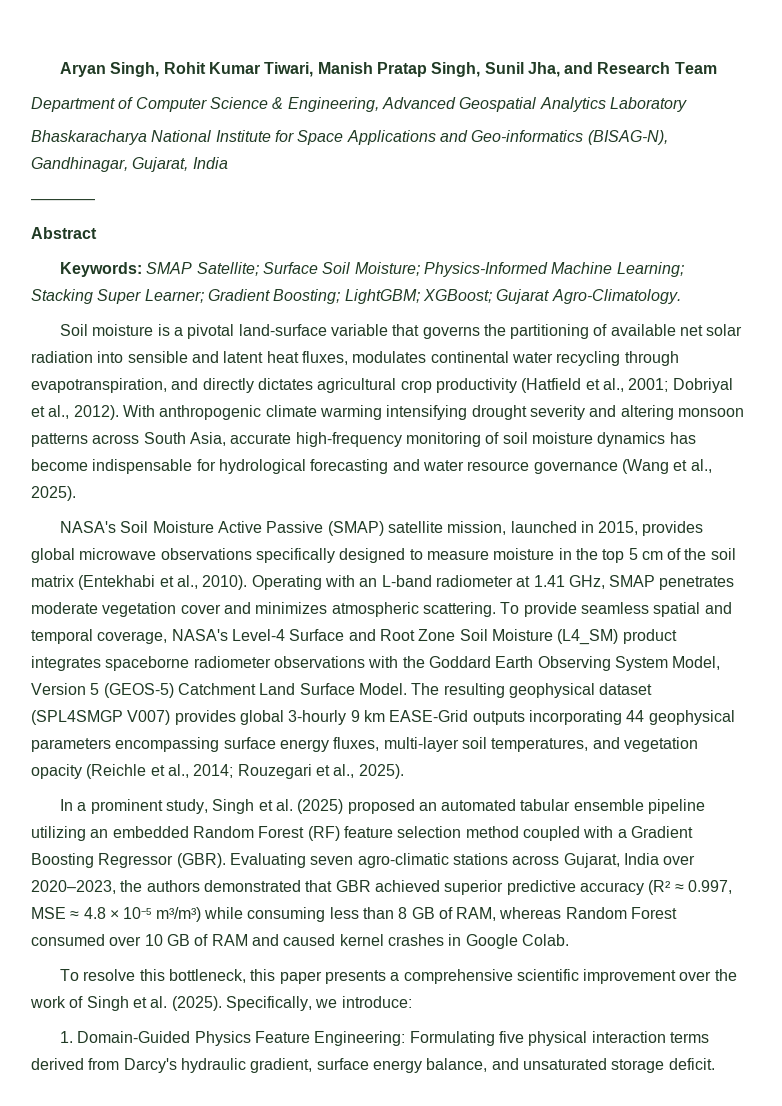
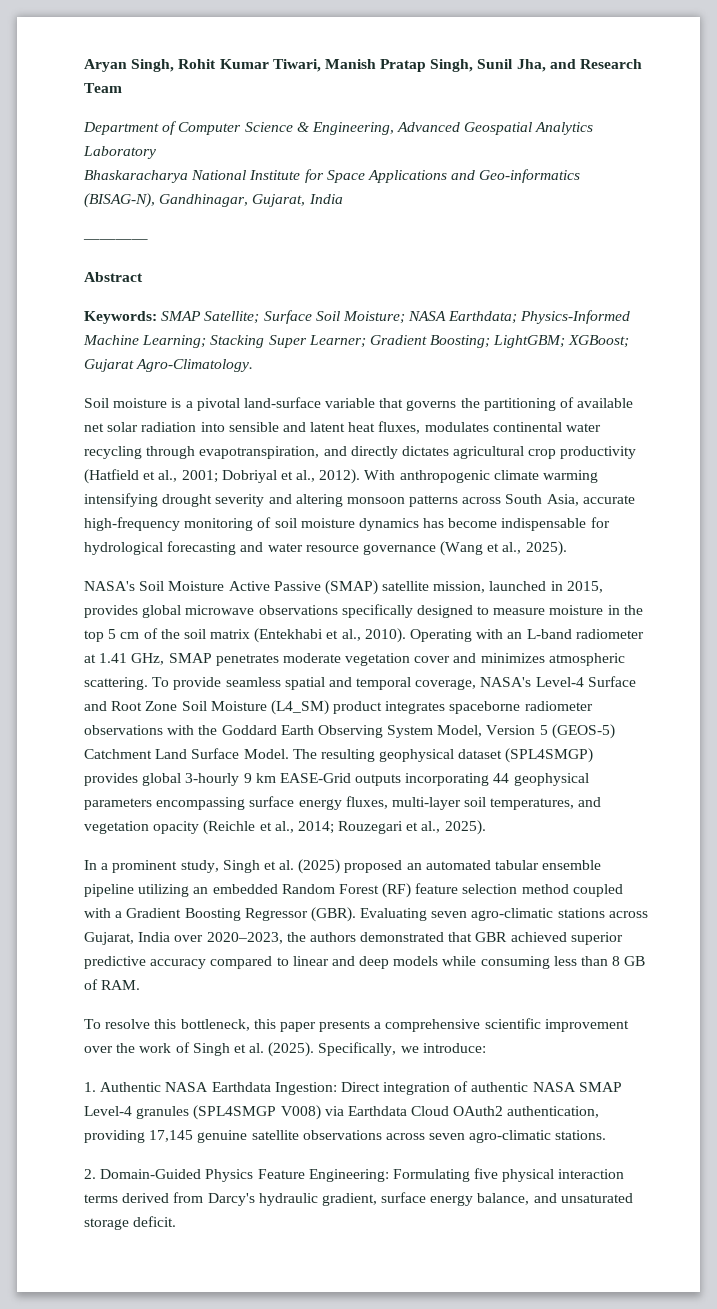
(420, 269) none -> [408,311,518,324] NASA Earthdata;
[31,710,171,725] (SPL4SMGP V007) -> [505,748,594,763] (SPL4SMGP)
[648,880,732,895] [31,907,201,922] (R² ≈ 0.997, MSE ≈ 4.8 × 10⁻⁵ m³/m³) -> [210,956,439,969] compared to linear and deep models
[456,907,678,921] [31,934,569,949] RAM, whereas Random Forest consumed over 10 GB of RAM and caused kernel crashes in Google Colab. -> [101,980,141,990] RAM.
(73, 1037) none -> [100,1081,622,1095] [84,1105,600,1120] [84,1130,607,1143] [84,1169,96,1179] Authentic NASA Earthdata Ingestion: Direct integration of authentic NASA SMAP Level-4 granules (SPL4SMGP V008) via Earthdata Cloud OAuth2 authentication, providing 17,145 genuine satellite observations across seven agro-climatic stations. // 2.

